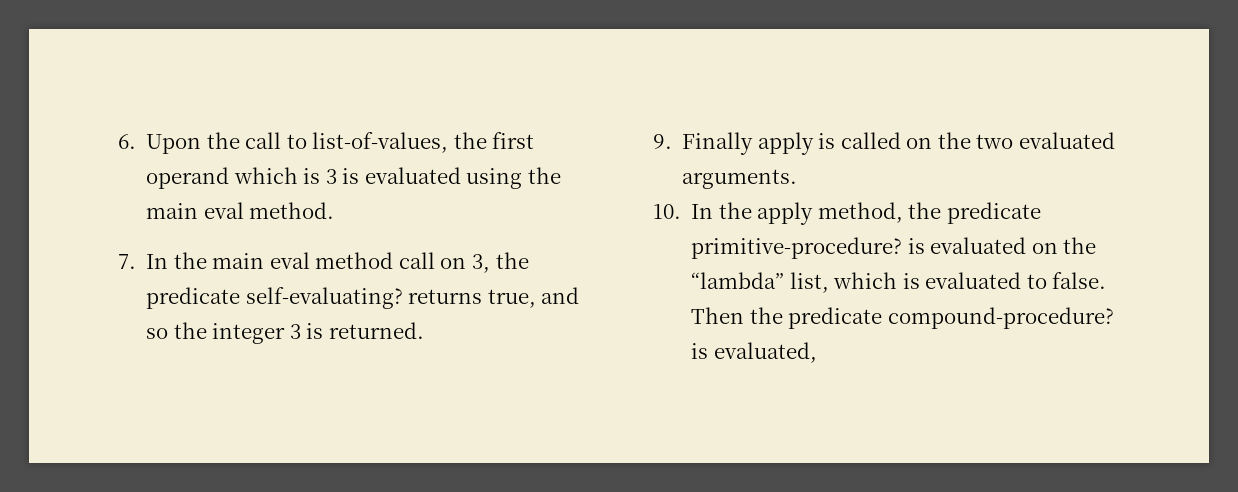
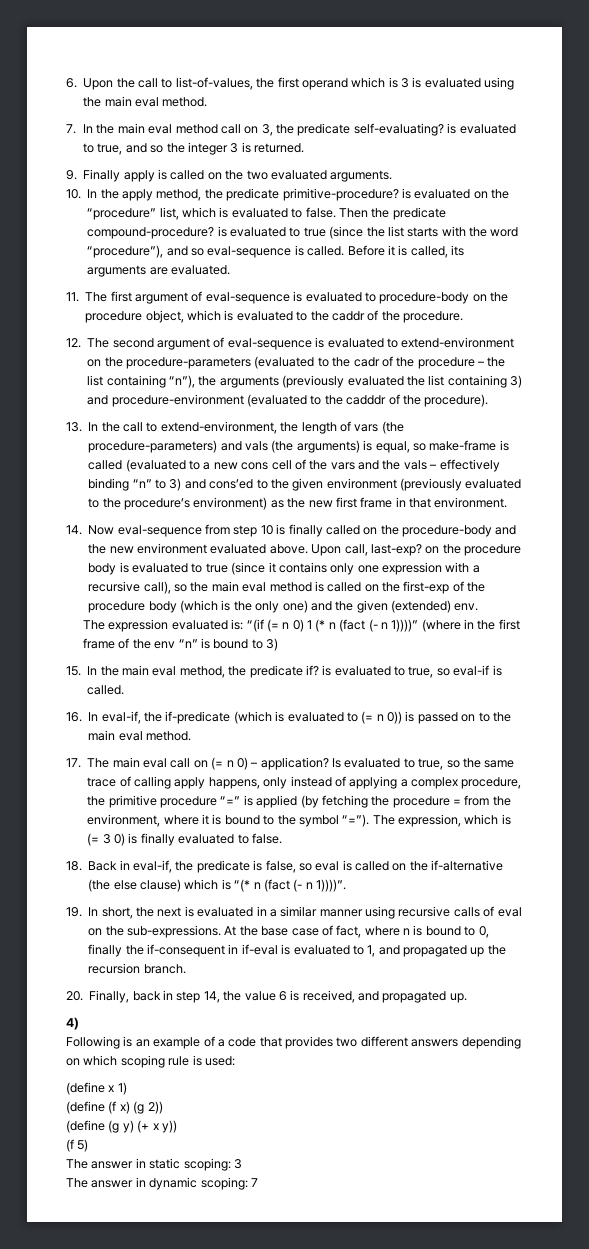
[408,289,483,304] returns -> [447,123,516,134] [83,143,95,153] is evaluated to
[691,272,785,289] “lambda” -> [87,208,157,220] “procedure”
[713,342,817,363] evaluated, -> [230,226,519,239] [87,245,464,258] [87,265,230,277] [66,291,508,304] [85,310,463,323] [66,337,515,350] [87,356,506,369] [87,375,522,388] [87,394,489,407] [66,421,404,434] [88,440,509,453] [88,459,500,472] [88,478,522,491] [88,497,508,510] [66,524,517,537] [88,543,521,556] [88,562,480,575] [88,581,486,594] [88,600,479,613] [83,619,520,632] [83,638,279,651] [66,665,502,678] [87,685,125,695] [66,711,511,724] [88,730,191,741] [66,757,515,770] [87,776,522,789] [87,795,511,808] [87,814,511,827] [87,833,282,846] [66,860,504,873] [88,879,346,892] [66,906,522,919] [88,925,489,938] [88,944,506,957] [88,963,186,974] [66,990,467,1003] [66,1017,79,1030] [66,1036,521,1049] [66,1055,235,1068] [66,1082,127,1095] [66,1101,163,1114] [66,1120,177,1133] [66,1139,89,1152] [66,1158,242,1171] [66,1177,258,1190] evaluated to true (since the list starts with the word “procedure”), and so eval-sequence is called. Before it is called, its arguments are evaluated. // 11. The first argument of eval-sequence is evaluated to procedure-body on the procedure object, which is evaluated to the caddr of the procedure. // 12. The second argument of eval-sequence is evaluated to extend-environment on the procedure-parameters (evaluated to the cadr of the procedure – the list containing “n”), the arguments (previously evaluated the list containing 3) and procedure-environment (evaluated to the cadddr of the procedure). // 13. In the call to extend-environment, the length of vars (the procedure-parameters) and vals (the arguments) is equal, so make-frame is called (evaluated to a new cons cell of the vars and the vals – effectively binding “n” to 3) and cons’ed to the given environment (previously evaluated to the procedure’s environment) as the new first frame in that environment. // 14. Now eval-sequence from step 10 is finally called on the procedure-body and the new environment evaluated above. Upon call, last-exp? on the procedure body is evaluated to true (since it contains only one expression with a recursive call), so the main eval method is called on the first-exp of the procedure body (which is the only one) and the given (extended) env. // The expression evaluated is: “(if (= n 0) 1 (* n (fact (- n 1))))” (where in the first frame of the env “n” is bound to 3) // 15. In the main eval method, the predicate if? is evaluated to true, so eval-if is called. // 16. In eval-if, the if-predicate (which is evaluated to (= n 0)) is passed on to the main eval method. // 17. The main eval call on (= n 0) – application? Is evaluated to true, so the same trace of calling apply happens, only instead of applying a complex procedure, the primitive procedure “=” is applied (by fetching the procedure = from the environment, where it is bound to the symbol “=”). The expression, which is (= 3 0) is finally evaluated to false. // 18. Back in eval-if, the predicate is false, so eval is called on the if-alternative (the else clause) which is “(* n (fact (- n 1))))”. // 19. In short, the next is evaluated in a similar manner using recursive calls of eval on the sub-expressions. At the base case of fact, where n is bound to 0, finally the if-consequent in if-eval is evaluated to 1, and propagated up the recursion branch. // 20. Finally, back in step 14, the value 6 is received, and propagated up. // 4) // Following is an example of a code that provides two different answers depending on which scoping rule is used: // (define x 1) // (define (f x) (g 2)) // (define (g y) (+ x y)) // (f 5) // The answer in static scoping: 3 // The answer in dynamic scoping: 7

